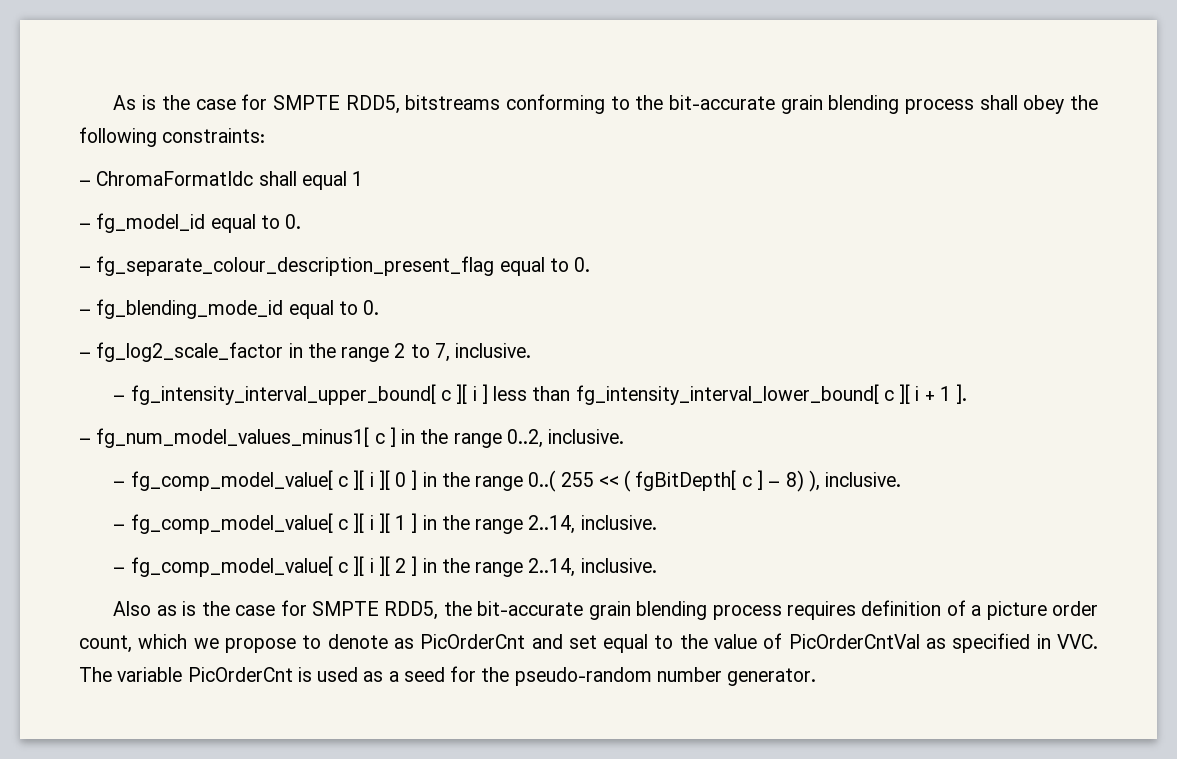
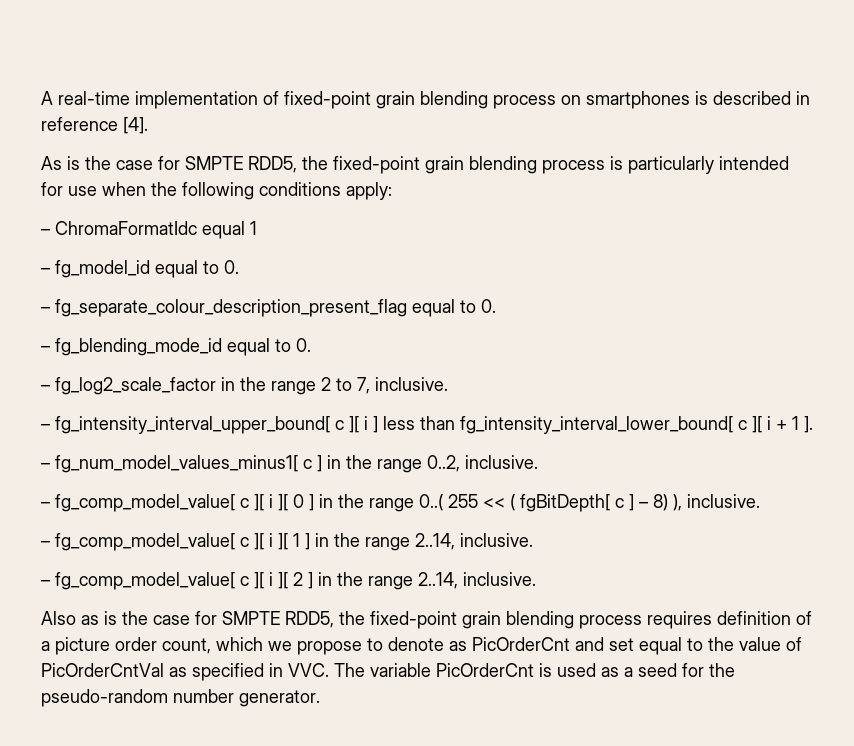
(113, 102) none -> [41,91,810,109] [41,117,148,134] A real-time implementation of fixed-point grain blending process on smartphones is described in reference [4]. //
[405,94,1099,114] [79,127,266,147] bitstreams conforming to the bit-accurate grain blending process shall obey the following constraints: -> [302,156,789,174] [41,182,392,200] the fixed-point grain blending process is particularly intended for use when the following conditions apply:
[258,171,297,186] shall -> (197, 228) none
[477,601,584,616] bit-accurate -> [370,611,457,629] fixed-point

